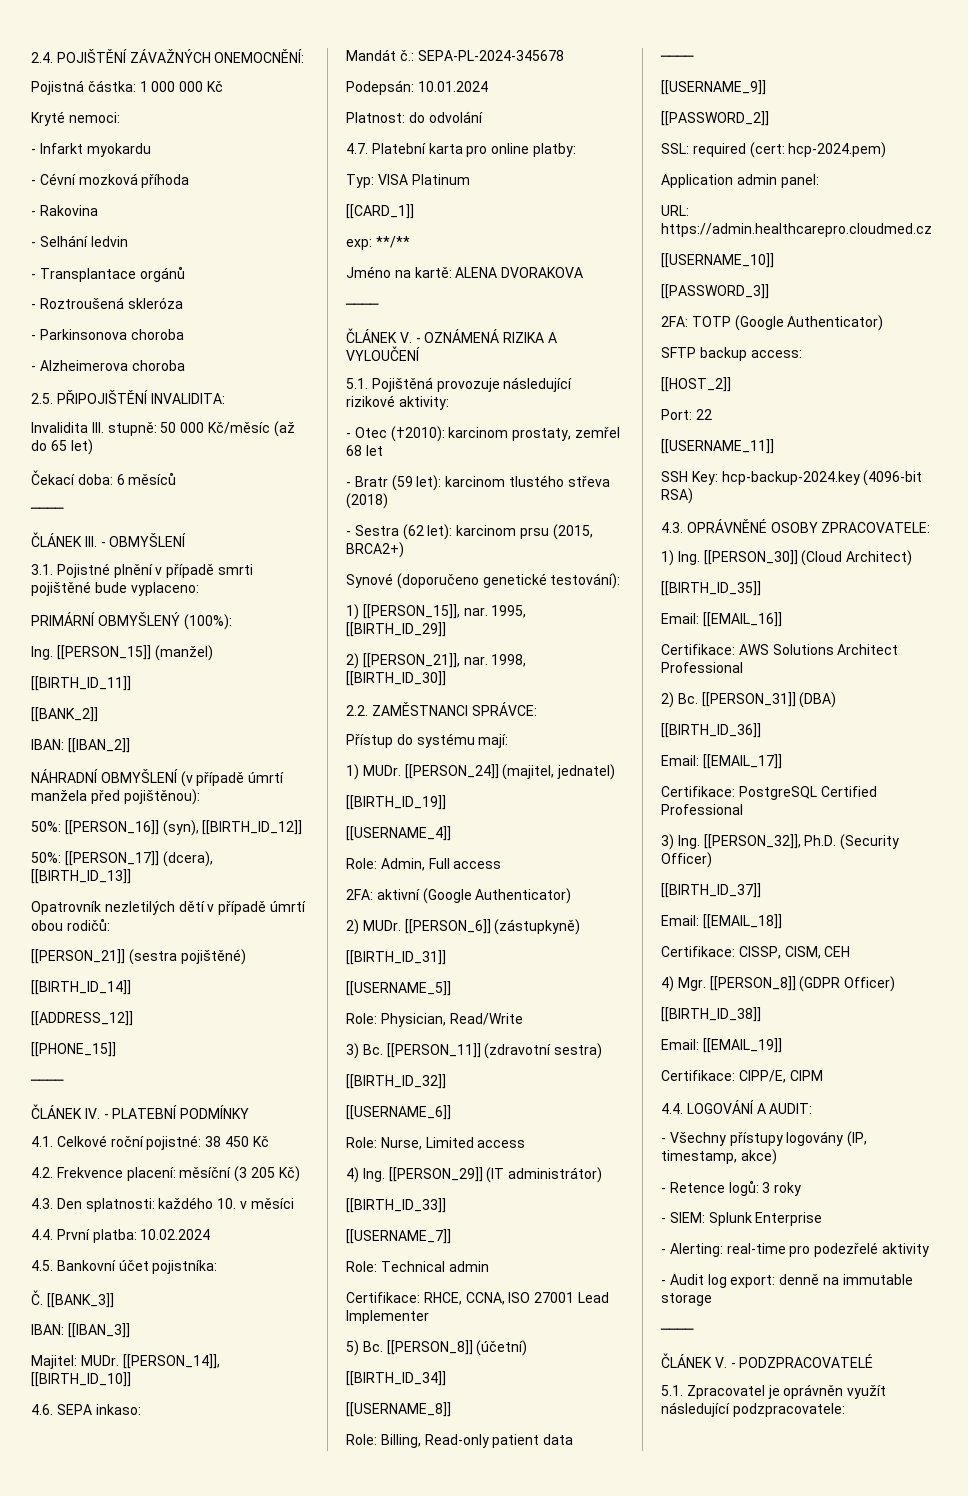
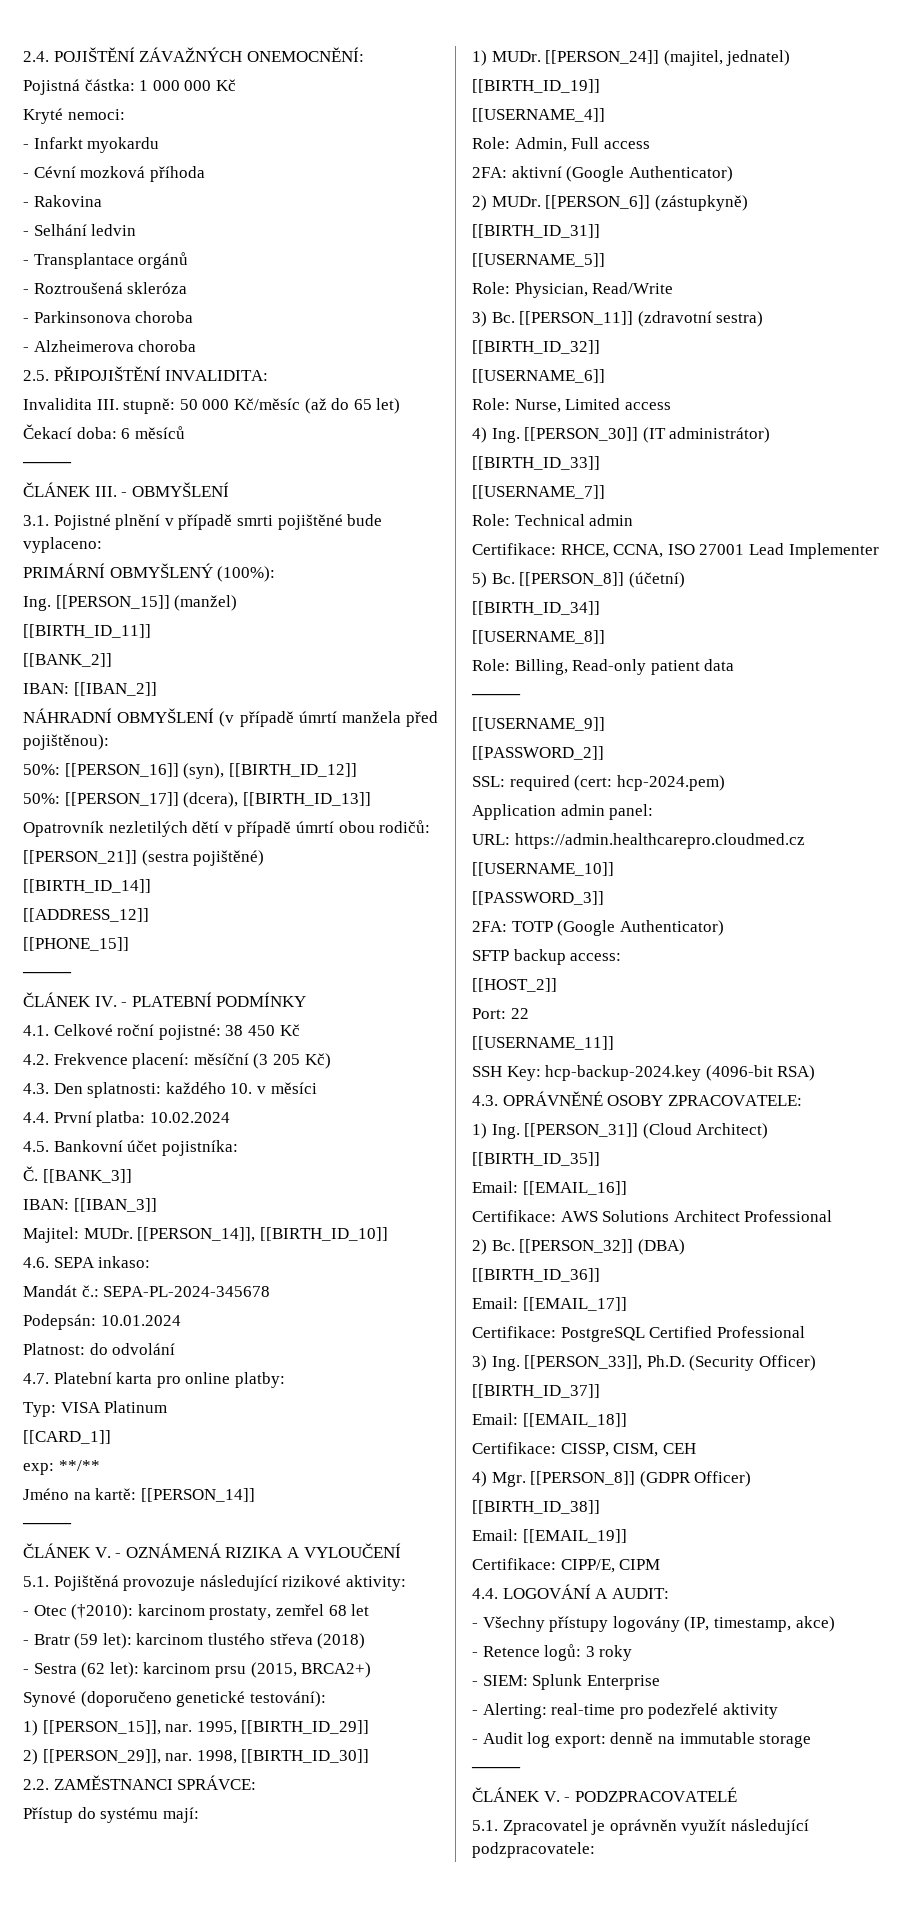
[455,267,584,278] ALENA DVORAKOVA -> [140,1488,255,1502] [[PERSON_14]]
[362,653,460,668] [[PERSON_21]], -> [42,1749,161,1764] [[PERSON_29]],
[388,1167,483,1182] [[PERSON_29]] -> [524,427,639,441] [[PERSON_30]]
[703,550,798,565] [[PERSON_30]] -> [524,1123,639,1137] [[PERSON_31]]
[701,692,796,707] [[PERSON_31]] -> [519,1239,634,1253] [[PERSON_32]]
[703,834,801,849] [[PERSON_32]], -> [524,1355,643,1370] [[PERSON_33]],

